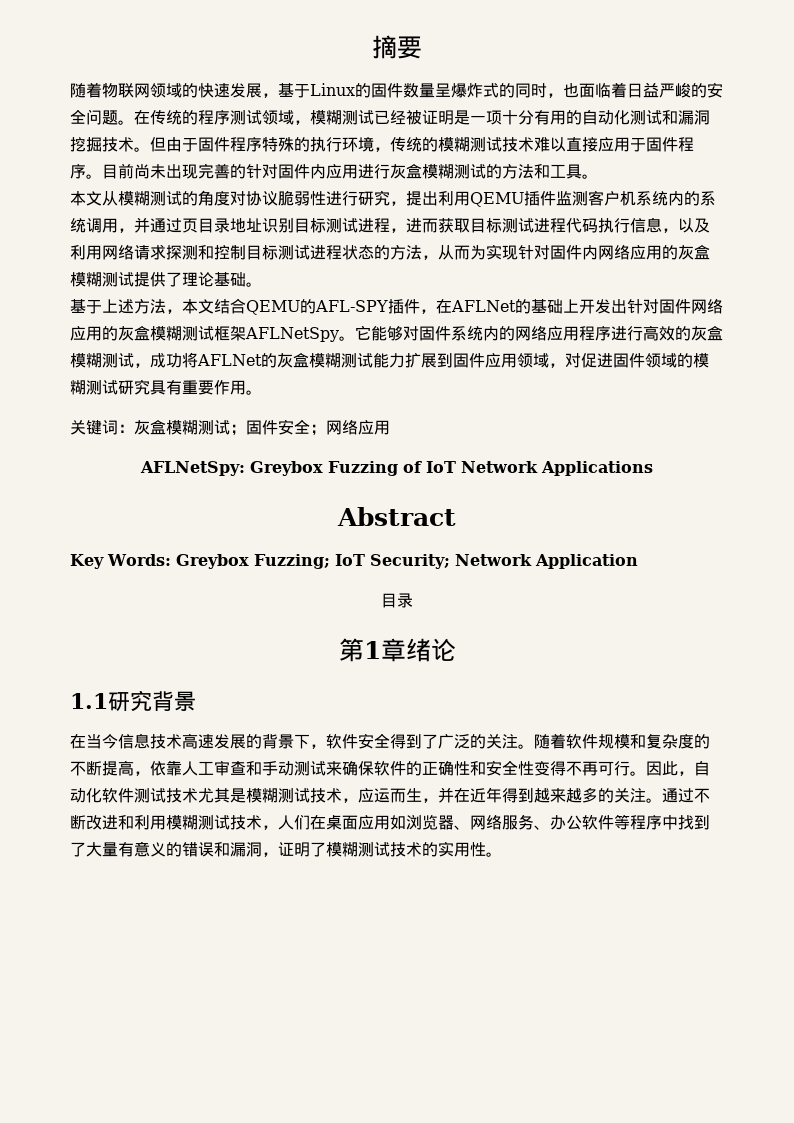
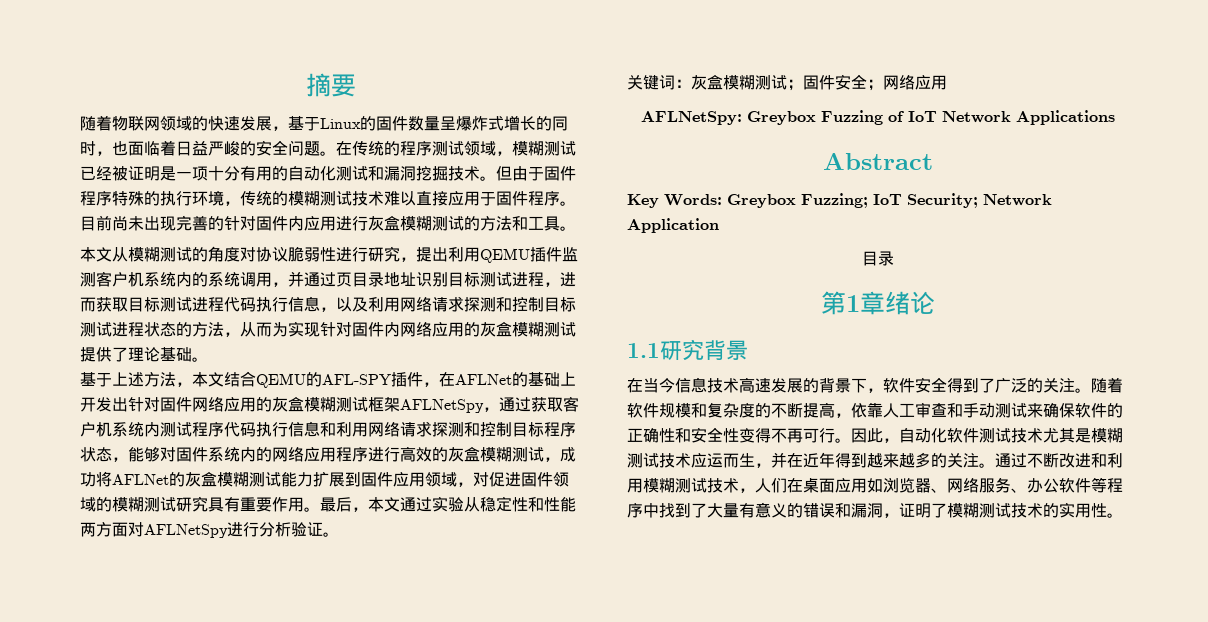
(499, 90) none -> [504,115,536,131] 增长
[339,325,371,341] 。它 -> [483,396,579,412] [80,421,576,437] [80,447,128,462] ，通过获取客户机系统内测试程序代码执行信息和利用网络请求探测和控制目标程序状态，
(262, 392) none -> [320,496,576,512] [80,522,339,538] 最后，本文通过实验从稳定性和性能两方面对AFLNetSpy进行分析验证。
[342,798,358,803] ， -> (691, 460) none

